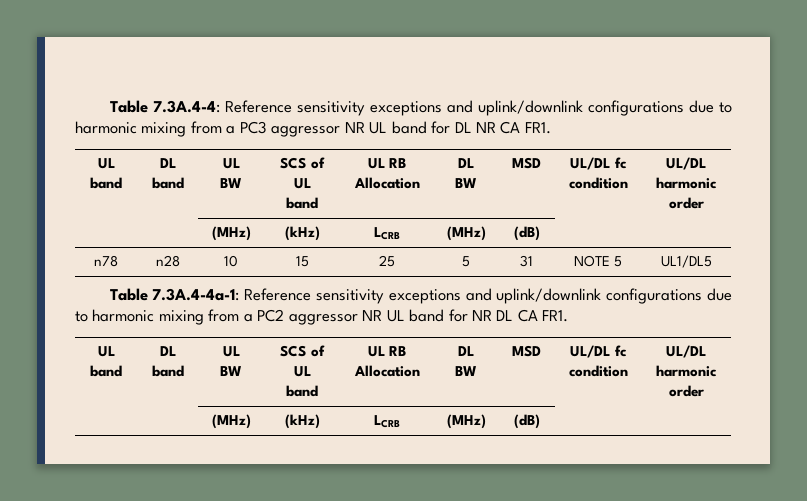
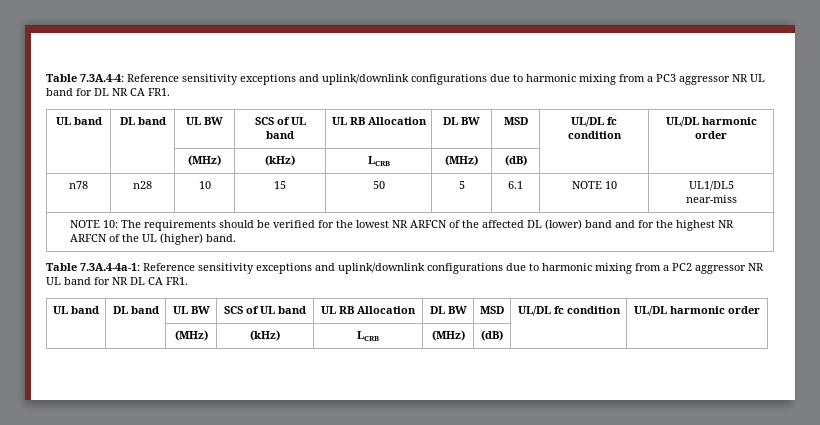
[379,255,395,267] [462,256,470,267] [520,255,533,267] [573,255,623,267] 25 | 5 | 31 | NOTE 5 -> [372,181,385,189] [458,181,465,189] [508,181,523,189] [571,181,617,189] 50 | 5 | 6.1 | NOTE 10
(712, 261) none -> [685,195,737,203] [70,219,735,231] [70,233,237,245] // near-miss // NOTE 10: The requirements should be verified for the lowest NR ARFCN of the affected DL (lower) band and for the highest NR ARFCN of the UL (higher) band.

